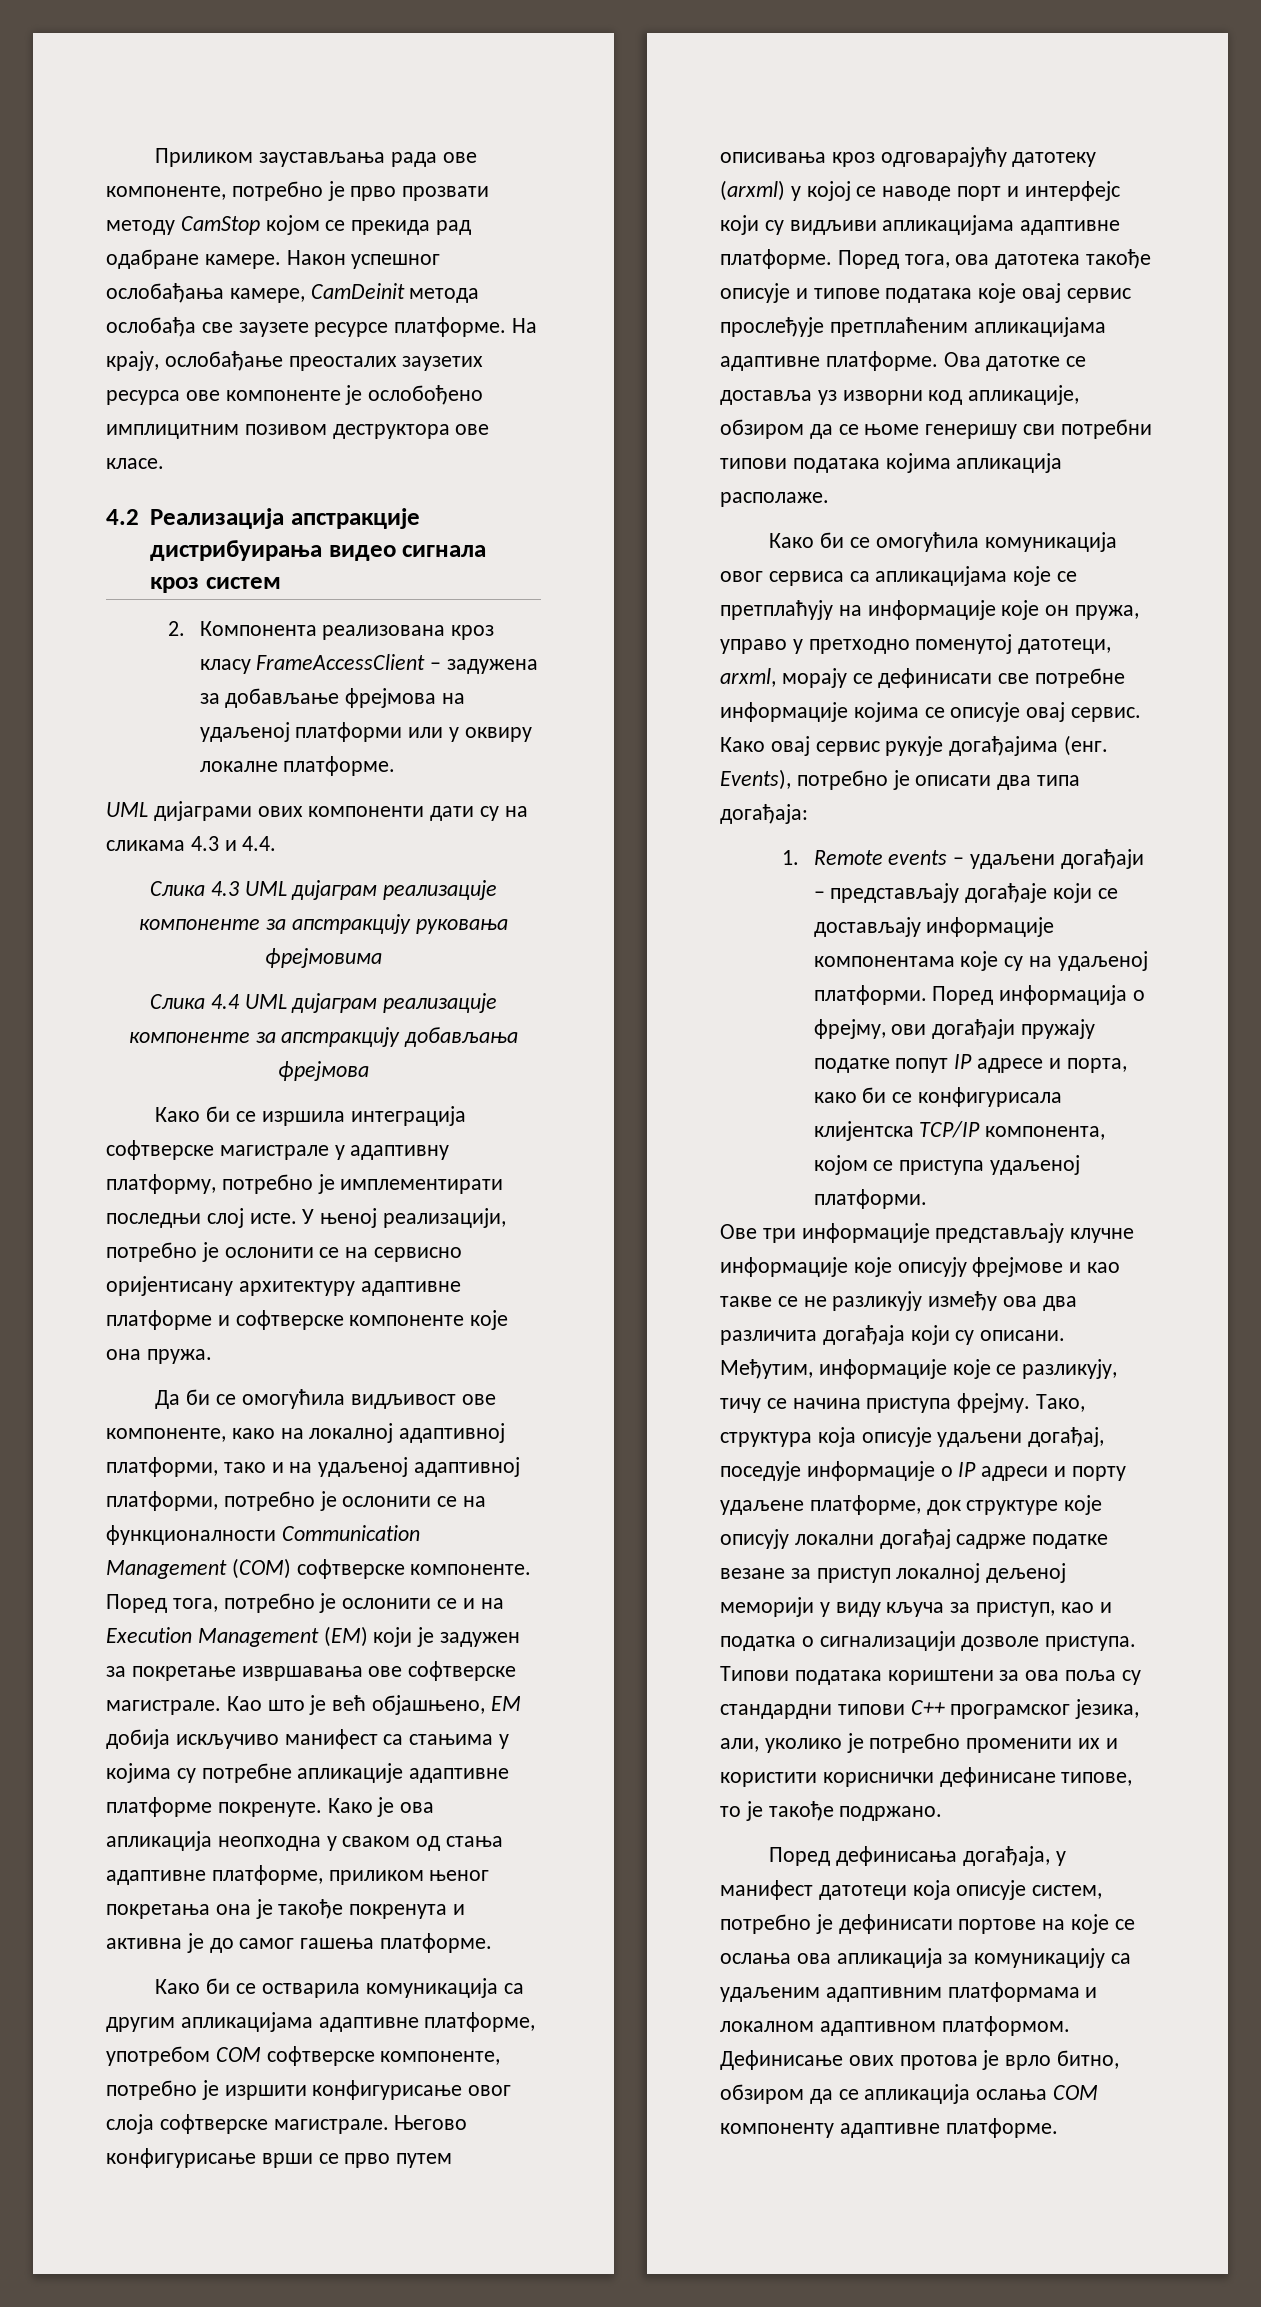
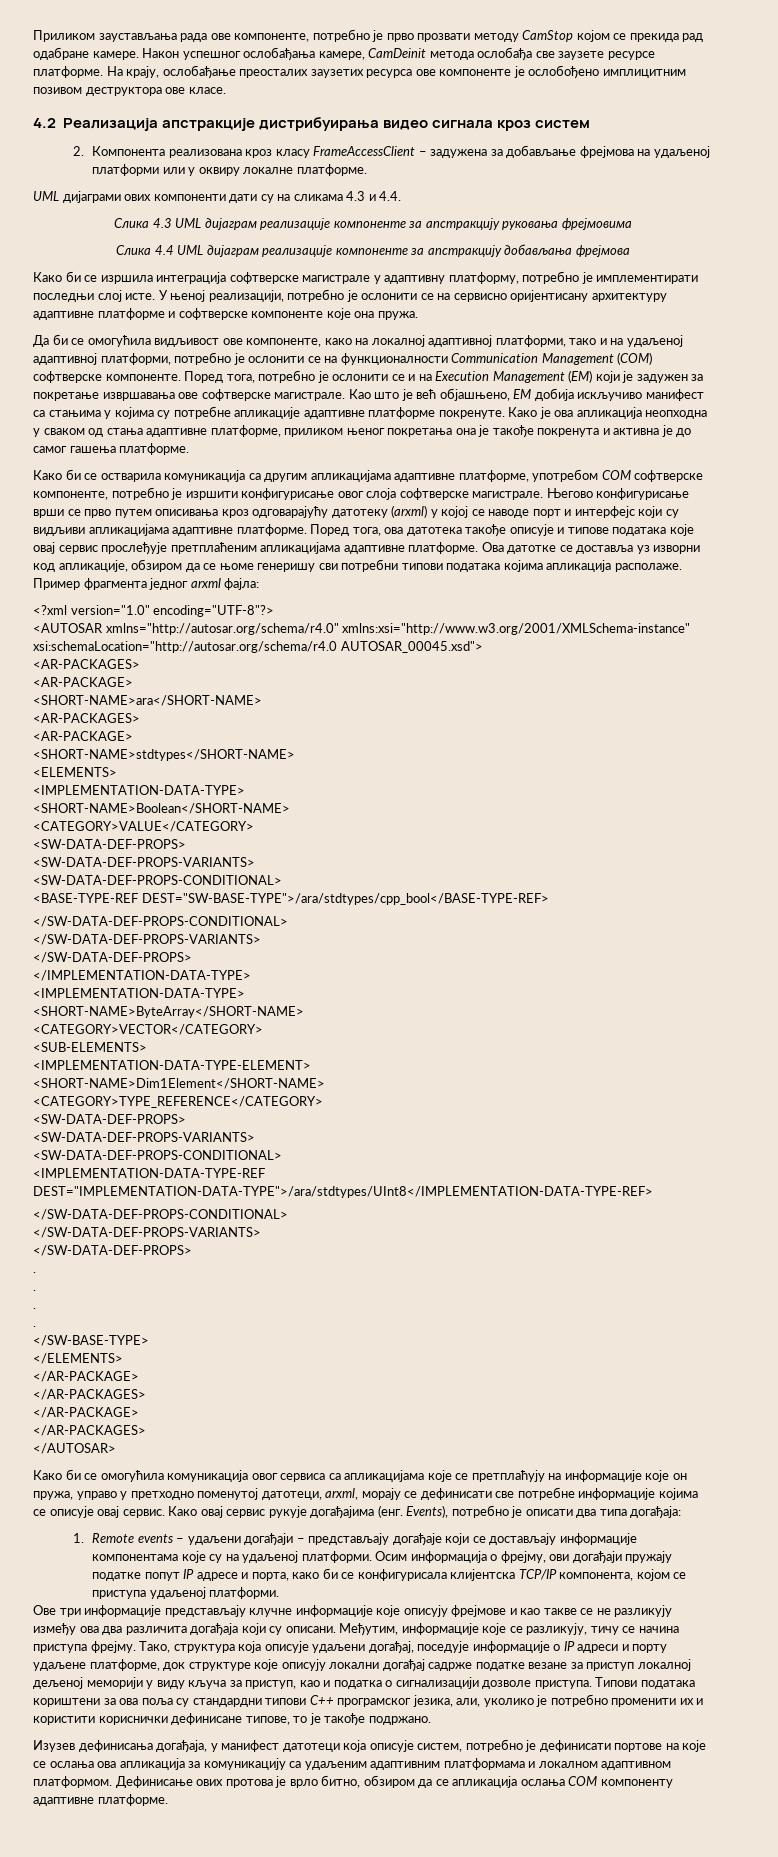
(829, 499) none -> [33,578,260,590] [33,605,275,617] [33,623,691,635] [33,641,483,653] [33,659,140,669] [33,677,133,687] [33,695,262,706] [33,713,140,723] [33,731,133,741] [33,749,295,761] [33,767,117,777] [33,785,245,795] [33,803,290,814] [33,821,254,832] [33,839,186,849] [33,857,255,867] [33,875,282,885] [33,893,549,905] [33,916,288,927] [33,934,261,945] [33,952,192,963] [33,970,251,981] [33,988,245,998] [33,1006,304,1018] [33,1024,263,1035] [33,1042,147,1052] [33,1060,311,1070] [33,1078,325,1089] [33,1096,323,1108] [33,1114,186,1124] [33,1132,255,1142] [33,1150,282,1160] [33,1168,265,1178] [33,1186,653,1198] [33,1209,288,1220] [33,1227,261,1238] [33,1245,192,1256] [33,1272,36,1273] [33,1290,36,1291] [33,1308,36,1309] [33,1326,36,1327] [33,1335,149,1346] [33,1353,123,1364] [33,1371,139,1382] [33,1389,146,1400] [33,1407,139,1418] [33,1425,146,1436] [33,1443,116,1454] Пример фрагмента једног arxml фајла: // <?xml version="1.0" encoding="UTF-8"?> // <AUTOSAR xmlns="http://autosar.org/schema/r4.0" xmlns:xsi="http://www.w3.org/2001/XMLSchema-instance" xsi:schemaLocation="http://autosar.org/schema/r4.0 AUTOSAR_00045.xsd"> // <AR-PACKAGES> // <AR-PACKAGE> // <SHORT-NAME>ara</SHORT-NAME> // <AR-PACKAGES> // <AR-PACKAGE> // <SHORT-NAME>stdtypes</SHORT-NAME> // <ELEMENTS> // <IMPLEMENTATION-DATA-TYPE> // <SHORT-NAME>Boolean</SHORT-NAME> // <CATEGORY>VALUE</CATEGORY> // <SW-DATA-DEF-PROPS> // <SW-DATA-DEF-PROPS-VARIANTS> // <SW-DATA-DEF-PROPS-CONDITIONAL> // <BASE-TYPE-REF DEST="SW-BASE-TYPE">/ara/stdtypes/cpp_bool</BASE-TYPE-REF> // </SW-DATA-DEF-PROPS-CONDITIONAL> // </SW-DATA-DEF-PROPS-VARIANTS> // </SW-DATA-DEF-PROPS> // </IMPLEMENTATION-DATA-TYPE> // <IMPLEMENTATION-DATA-TYPE> // <SHORT-NAME>ByteArray</SHORT-NAME> // <CATEGORY>VECTOR</CATEGORY> // <SUB-ELEMENTS> // <IMPLEMENTATION-DATA-TYPE-ELEMENT> // <SHORT-NAME>Dim1Element</SHORT-NAME> // <CATEGORY>TYPE_REFERENCE</CATEGORY> // <SW-DATA-DEF-PROPS> // <SW-DATA-DEF-PROPS-VARIANTS> // <SW-DATA-DEF-PROPS-CONDITIONAL> // <IMPLEMENTATION-DATA-TYPE-REF DEST="IMPLEMENTATION-DATA-TYPE">/ara/stdtypes/UInt8</IMPLEMENTATION-DATA-TYPE-REF> // </SW-DATA-DEF-PROPS-CONDITIONAL> // </SW-DATA-DEF-PROPS-VARIANTS> // </SW-DATA-DEF-PROPS> // . // . // . // . // </SW-BASE-TYPE> // </ELEMENTS> // </AR-PACKAGE> // </AR-PACKAGES> // </AR-PACKAGE> // </AR-PACKAGES> // </AUTOSAR>
[932,986,994,1005] Поред -> [375,1551,408,1561] Осим
[769,1847,831,1866] Поред -> [33,1740,75,1752] Изузев

